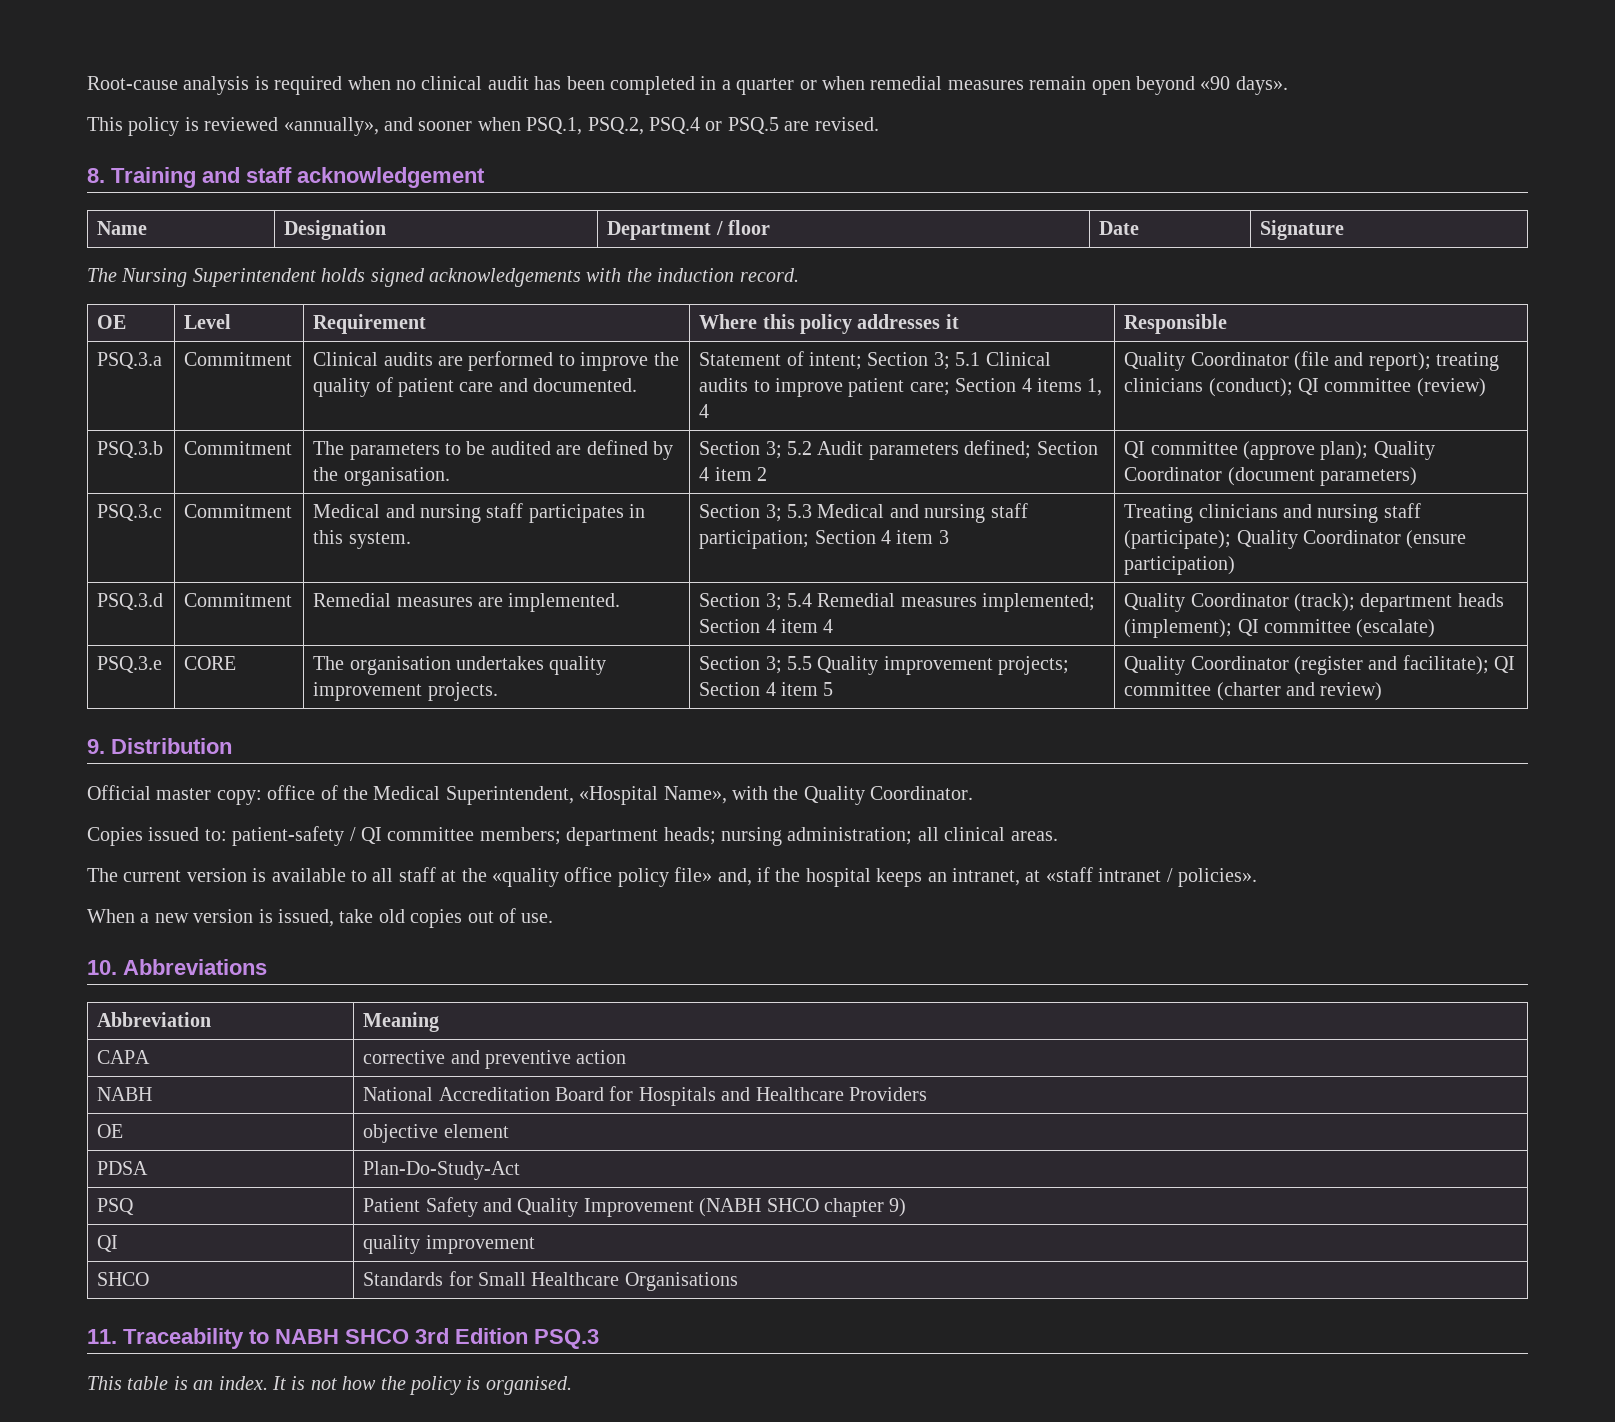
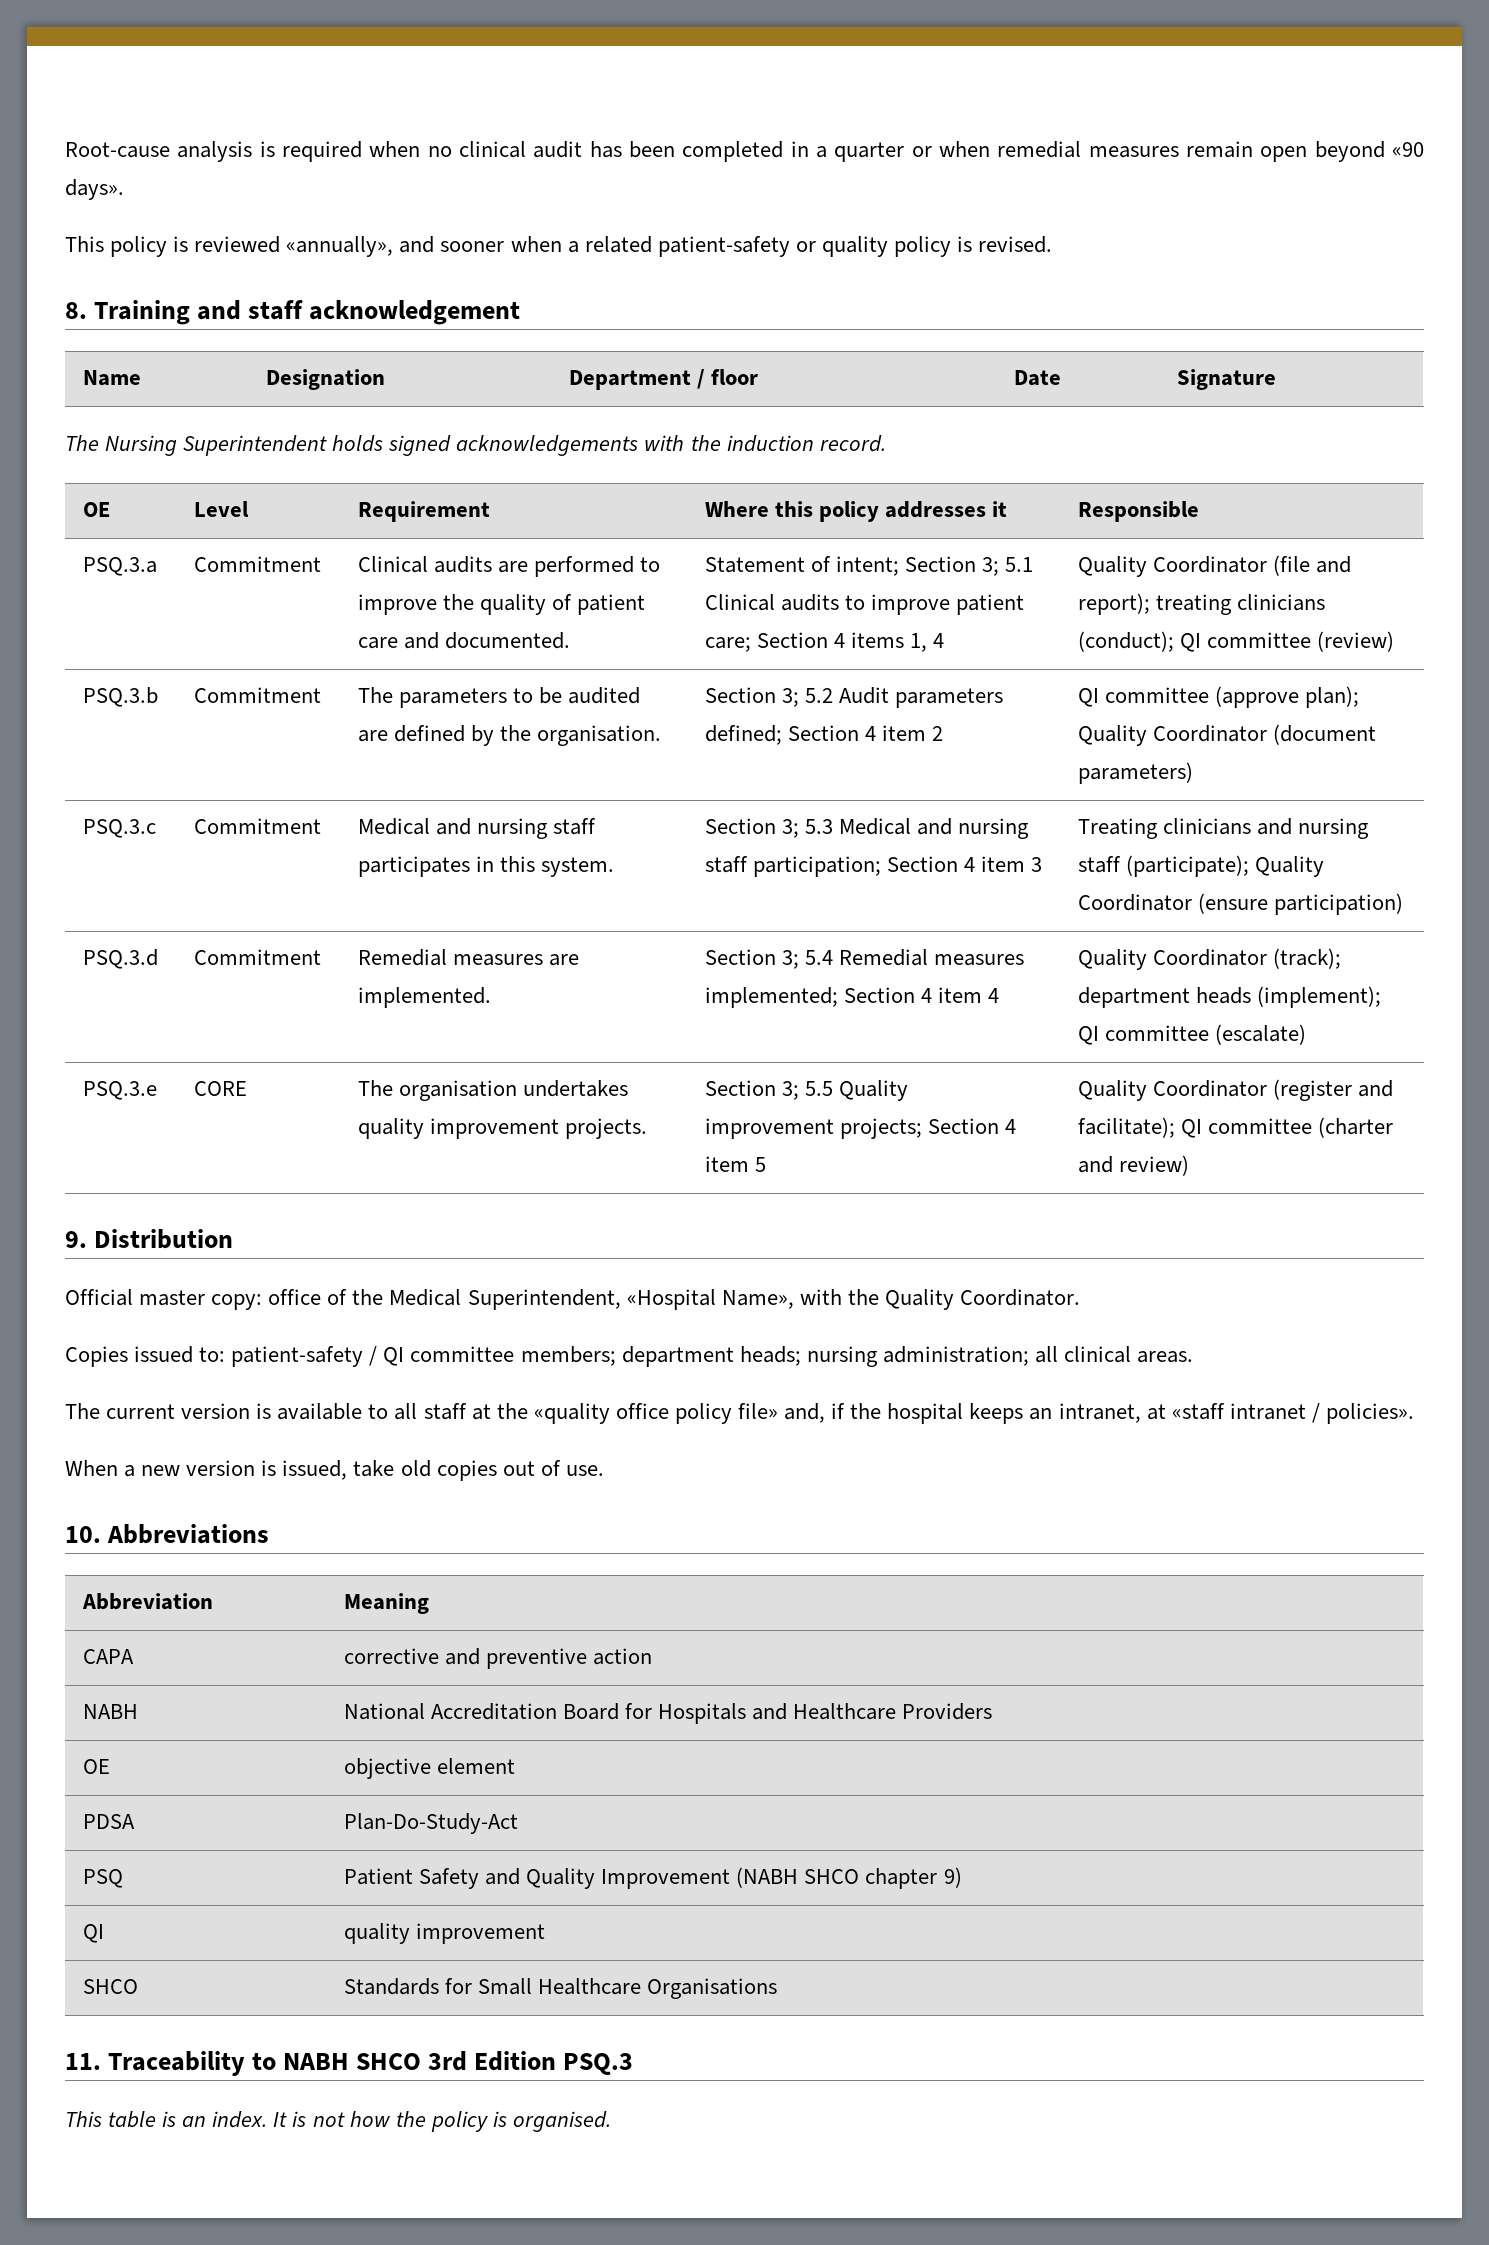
[526,117,810,135] PSQ.1, PSQ.2, PSQ.4 or PSQ.5 are -> [567,236,973,257] a related patient-safety or quality policy is

